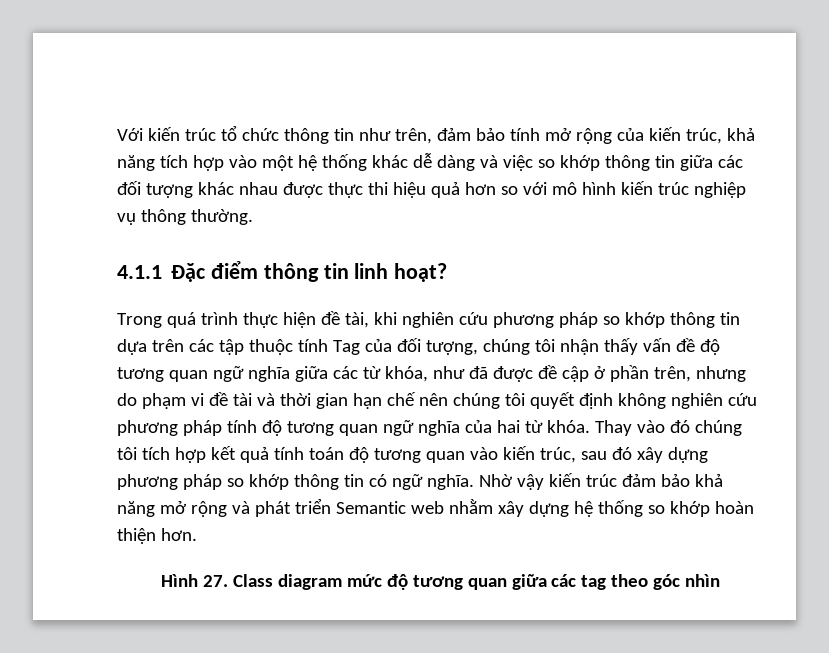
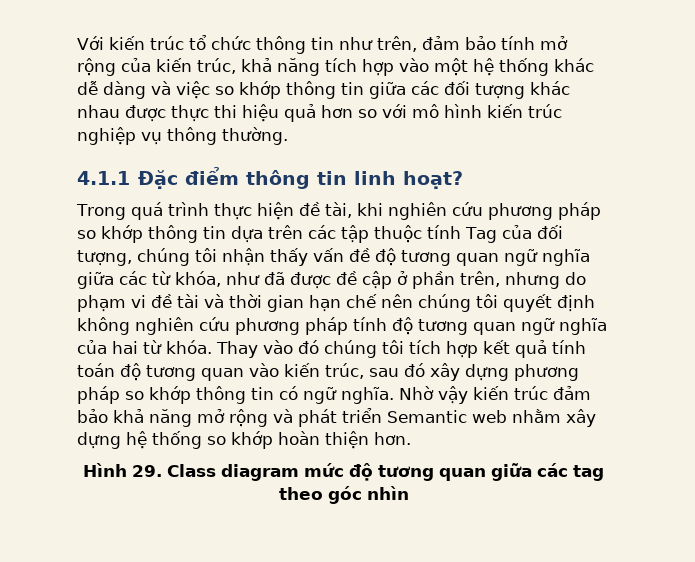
[202,575,228,587] 27. -> [132,465,162,477] 29.

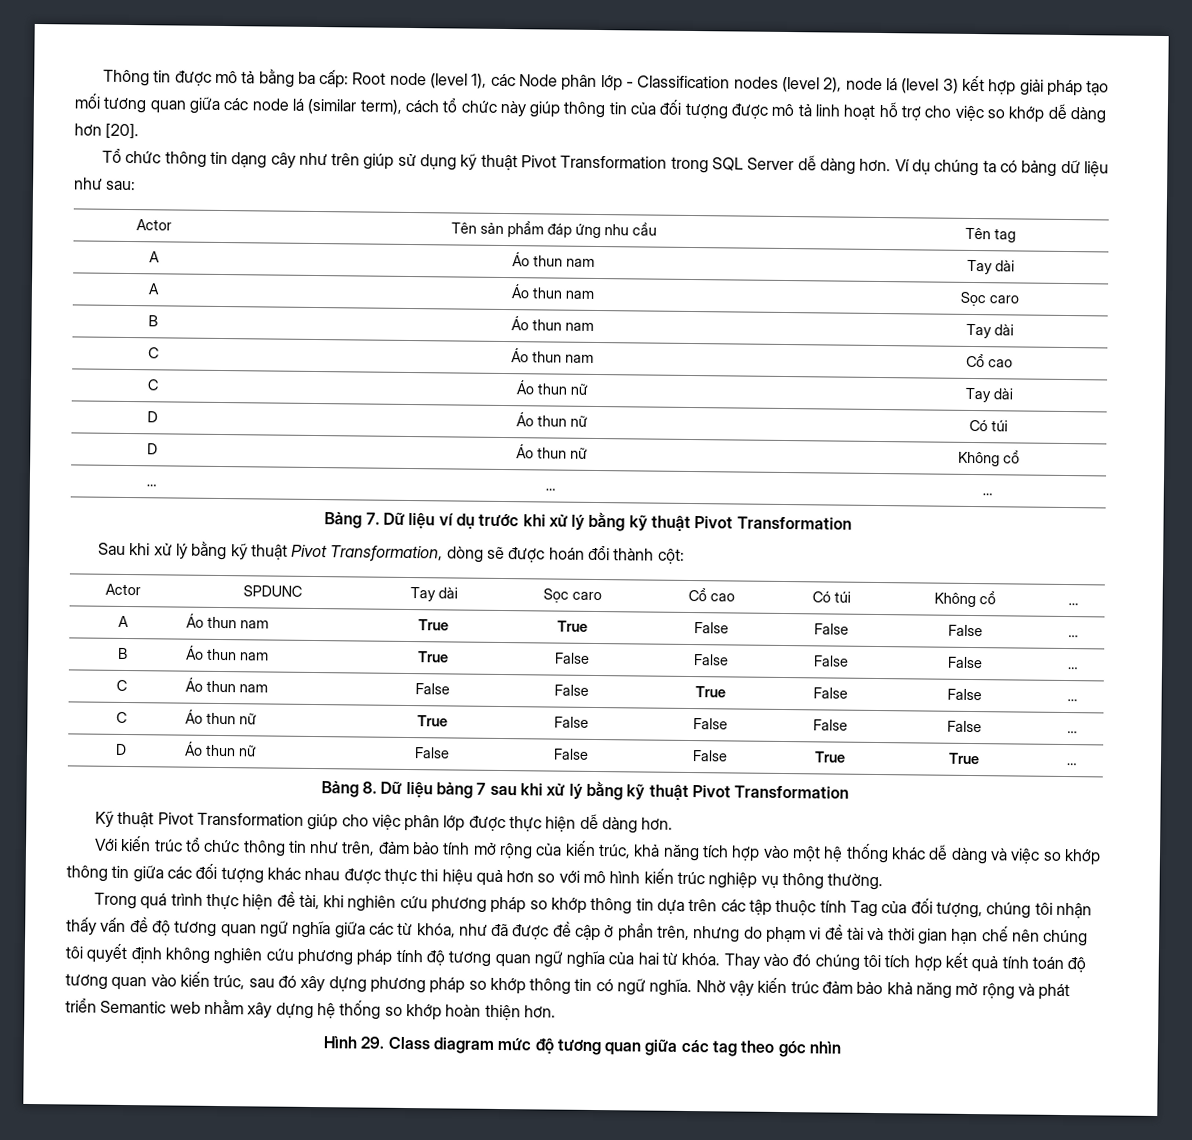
(77, 43) none -> [102,68,1110,97] [74,93,1106,124] [74,122,140,140] [101,148,1109,177] [74,177,137,191] [136,219,172,231] [450,221,657,239] [965,227,1016,243] [149,251,160,263] [512,251,595,267] [966,259,1015,275] [148,283,160,295] [511,283,594,299] [960,291,1019,307] [148,315,158,327] [511,315,594,331] [965,323,1014,339] [147,347,159,359] [511,347,594,363] [966,353,1013,368] [146,379,159,391] [515,379,588,395] [964,387,1013,403] [146,411,158,423] [515,411,588,427] [969,419,1008,432] [146,443,158,455] [515,443,588,459] [957,450,1020,467] [145,484,157,487] [545,488,556,491] [982,493,993,496] [324,511,852,533] [97,540,685,564] [104,583,141,596] [242,585,302,597] [409,587,458,602] [543,588,602,603] [687,587,735,602] [812,591,851,603] [934,591,996,608] [1067,603,1079,606] [117,615,129,628] [185,612,269,629] [418,619,449,631] [557,620,588,632] [693,622,729,634] [814,623,849,635] [947,624,983,637] [1067,635,1079,638] [117,647,128,660] [185,644,269,661] [418,651,449,663] [555,652,590,664] [692,654,729,666] [813,655,849,667] [946,656,983,669] [1066,667,1078,670] [116,679,127,692] [184,676,268,693] [415,683,450,695] [554,684,589,696] [694,686,726,698] [813,687,848,699] [946,688,982,701] [1066,699,1078,702] [116,711,127,724] [184,708,257,725] [417,715,448,727] [554,716,589,728] [692,718,728,730] [813,719,848,731] [946,720,982,733] [1066,731,1078,734] [116,743,127,756] [184,740,257,757] [414,747,450,759] [553,748,589,760] [691,750,728,762] [814,751,846,763] [947,752,980,765] [1065,763,1077,766] [320,780,850,801] [94,810,674,834] Thông tin được mô tả bằng ba cấp: Root node (level 1), các Node phân lớp - Classification nodes (level 2), node lá (level 3) kết hợp giải pháp tạo mối tương quan giữa các node lá (similar term), cách tổ chức này giúp thông tin của đối tượng được mô tả linh hoạt hỗ trợ cho việc so khớp dễ dàng hơn [20]. // Tổ chức thông tin dạng cây như trên giúp sử dụng kỹ thuật Pivot Transformation trong SQL Server dễ dàng hơn. Ví dụ chúng ta có bảng dữ liệu như sau: // Actor | Tên sản phẩm đáp ứng nhu cầu | Tên tag // A | Áo thun nam | Tay dài // A | Áo thun nam | Sọc caro // B | Áo thun nam | Tay dài // C | Áo thun nam | Cổ cao // C | Áo thun nữ | Tay dài // D | Áo thun nữ | Có túi // D | Áo thun nữ | Không cổ // … | … | … // Bảng 7. Dữ liệu ví dụ trước khi xử lý bằng kỹ thuật Pivot Transformation // Sau khi xử lý bằng kỹ thuật Pivot Transformation, dòng sẽ được hoán đổi thành cột: // Actor | SPDUNC | Tay dài | Sọc caro | Cổ cao | Có túi | Không cổ | … // A | Áo thun nam | True | True | False | False | False | … // B | Áo thun nam | True | False | False | False | False | … // C | Áo thun nam | False | False | True | False | False | … // C | Áo thun nữ | True | False | False | False | False | … // D | Áo thun nữ | False | False | False | True | True | … // Bảng 8. Dữ liệu bảng 7 sau khi xử lý bằng kỹ thuật Pivot Transformation // Kỹ thuật Pivot Transformation giúp cho việc phân lớp được thực hiện dễ dàng hơn. //
[77,166,464,190] // 4.1.1 Đặc điểm thông tin linh hoạt? -> (884, 882) none

